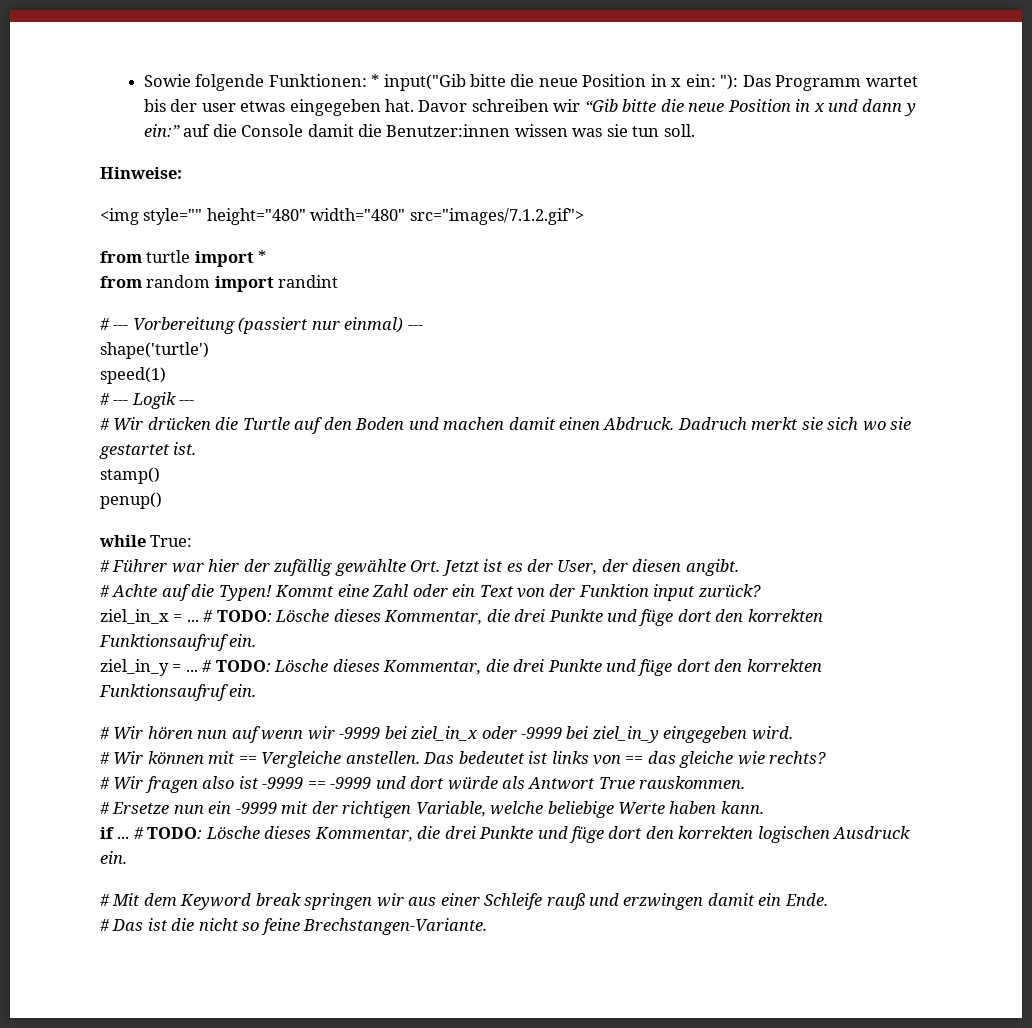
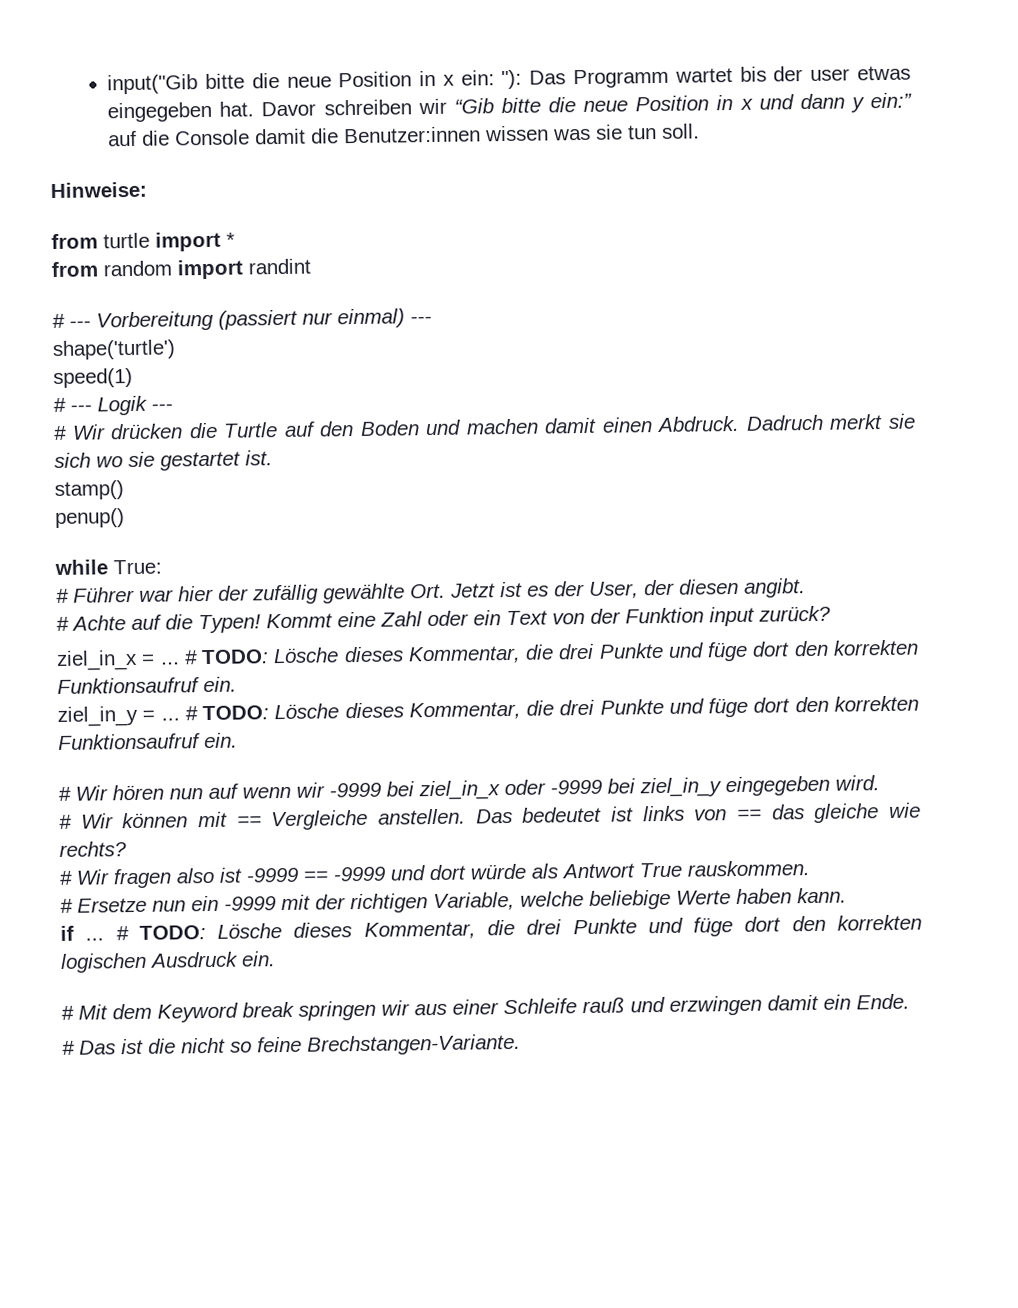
[143,74,380,91] Sowie folgende Funktionen: * -> (107, 84) none
[100,208,584,225] // <img style="" height="480" width="480" src="images/7.1.2.gif"> -> (147, 190) none

